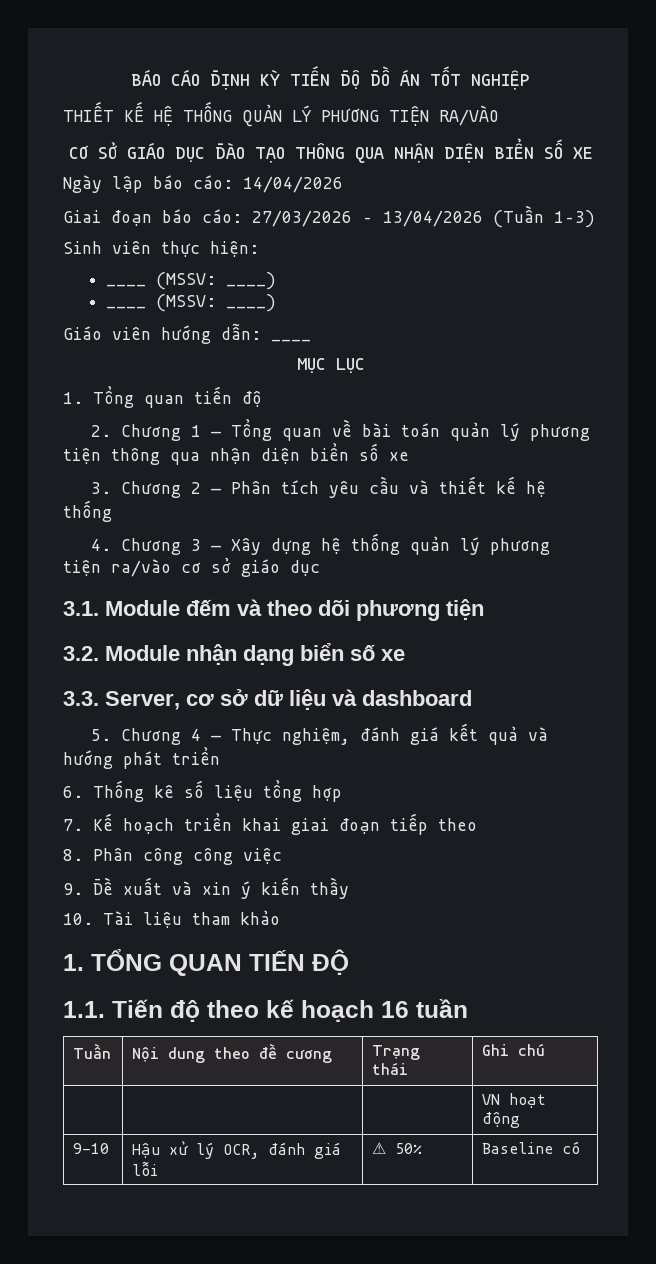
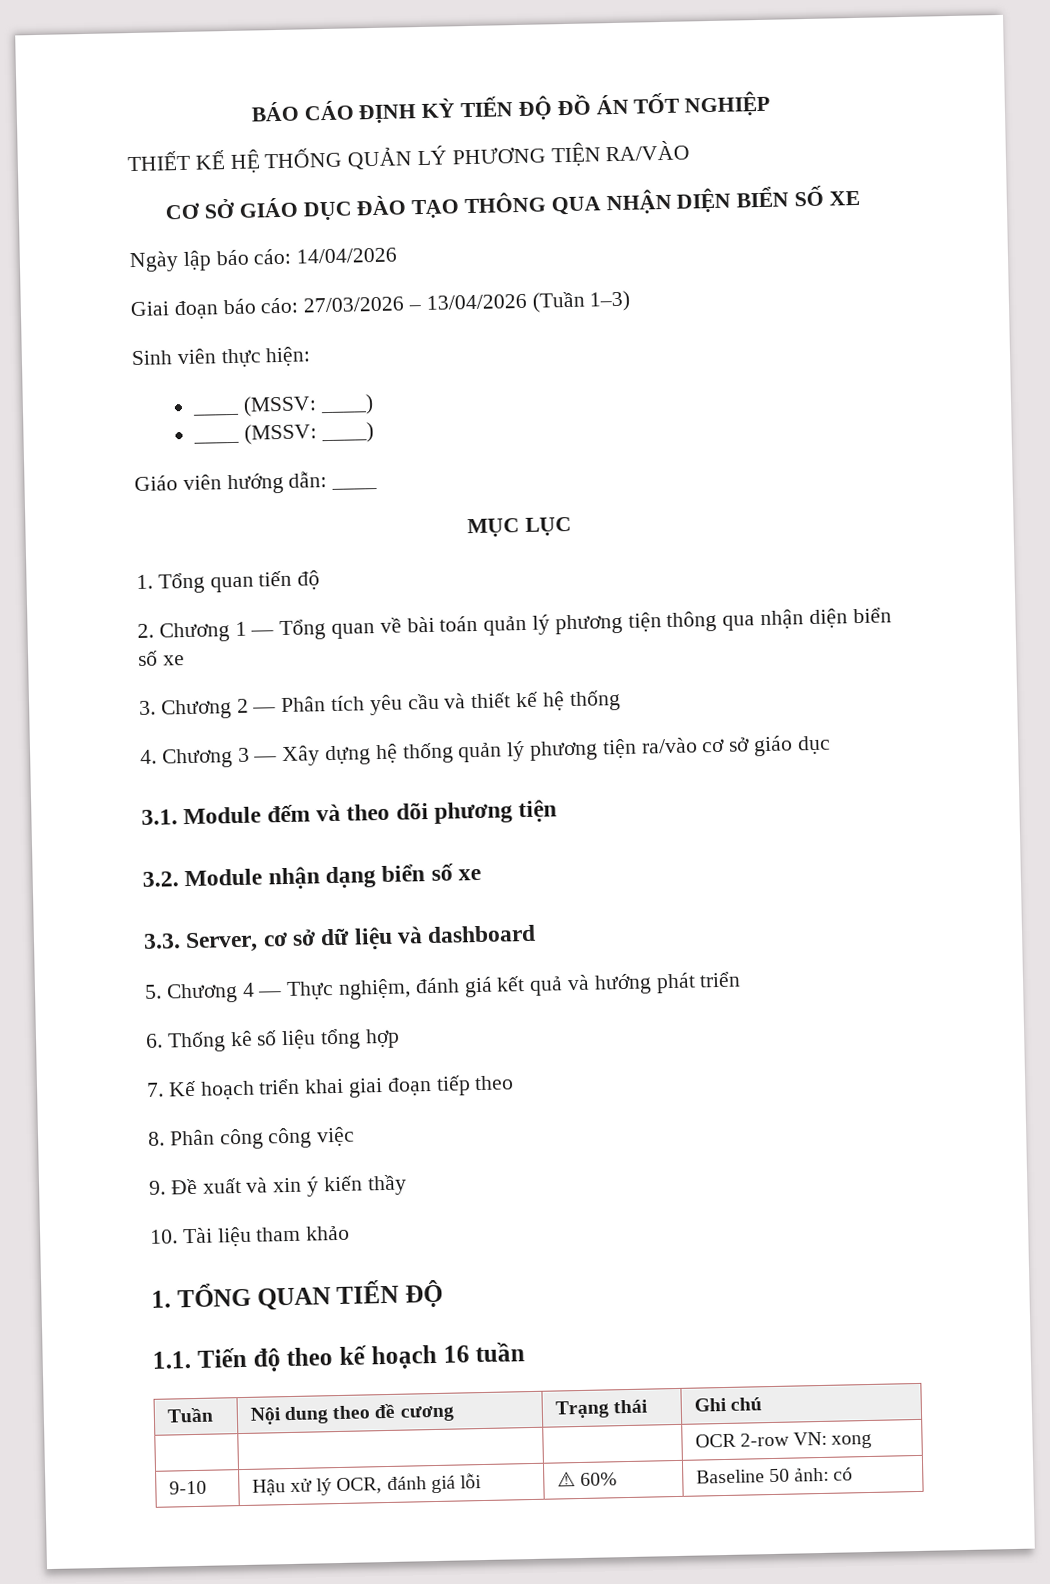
[482,1093,547,1108] [482,1112,521,1128] VN hoạt động -> [694,1431,873,1449] OCR 2-row VN: xong
[395,1143,423,1154] 50% -> [579,1472,617,1487] 60%
(554, 1148) none -> [768,1467,830,1483] 50 ảnh:

